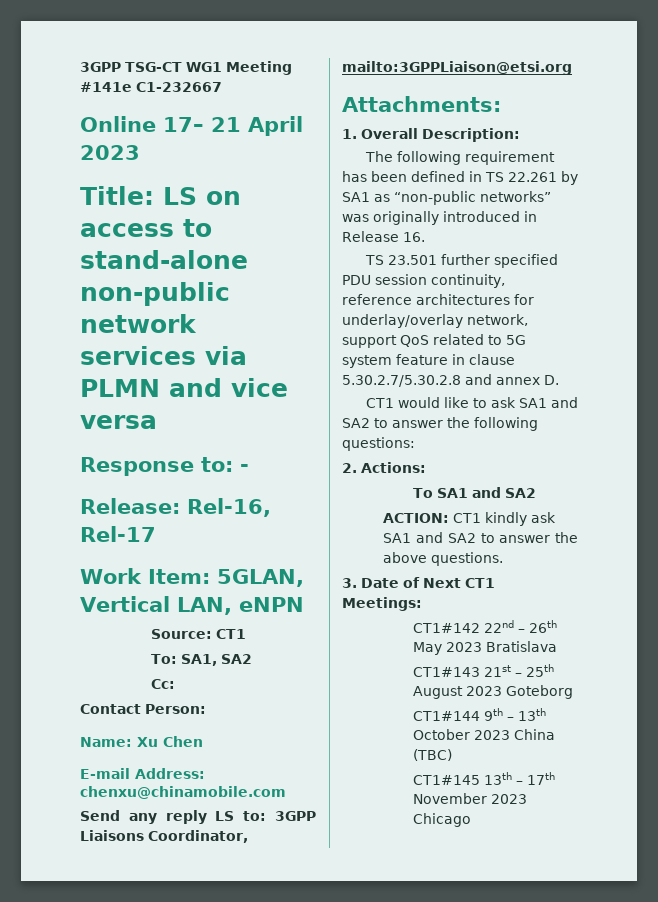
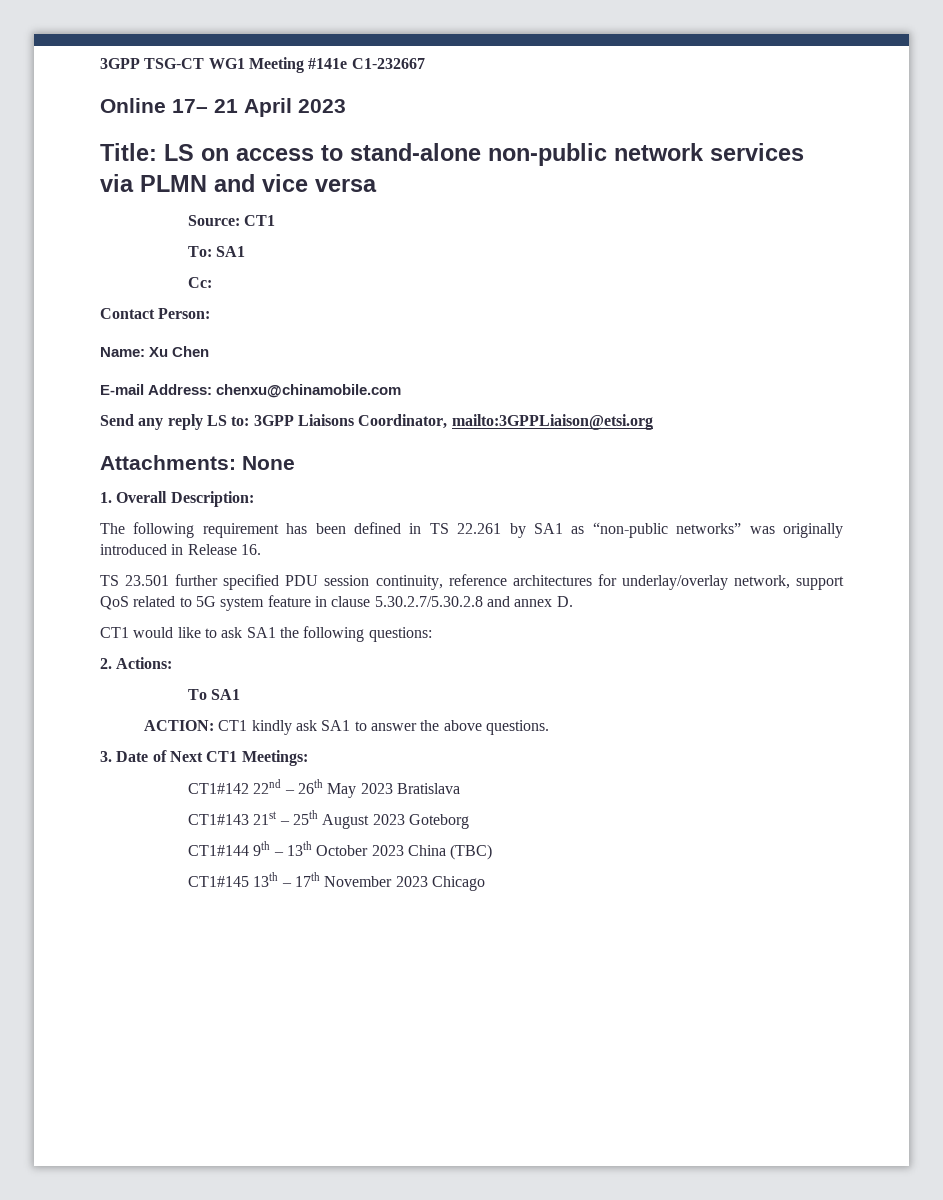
[80,457,249,476] [80,498,271,517] [80,526,156,542] [80,568,304,587] [80,596,304,615] // Response to: - // Release: Rel-16, Rel-17 // Work Item: 5GLAN, Vertical LAN, eNPN -> (377, 185) none
[180,654,252,666] SA1, SA2 -> [216,246,246,257] SA1
[342,96,501,112] Attachments: -> [100,455,295,470] Attachments: None
[551,397,578,408] [342,418,443,428] and SA2 to answer -> (276, 632) none
[471,487,536,498] and SA2 -> (241, 694) none
[416,532,476,543] and SA2 -> (351, 725) none

